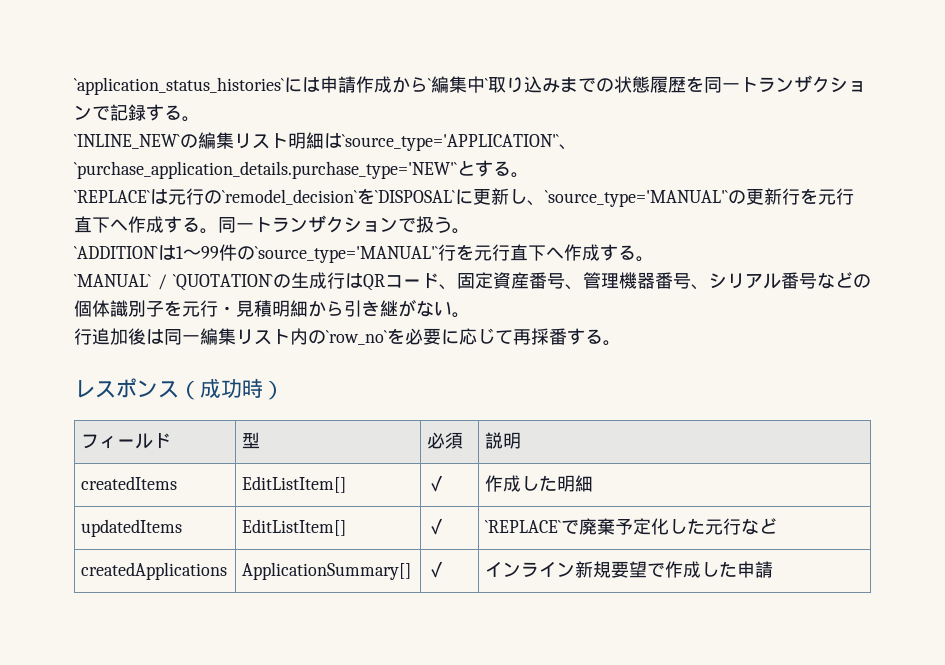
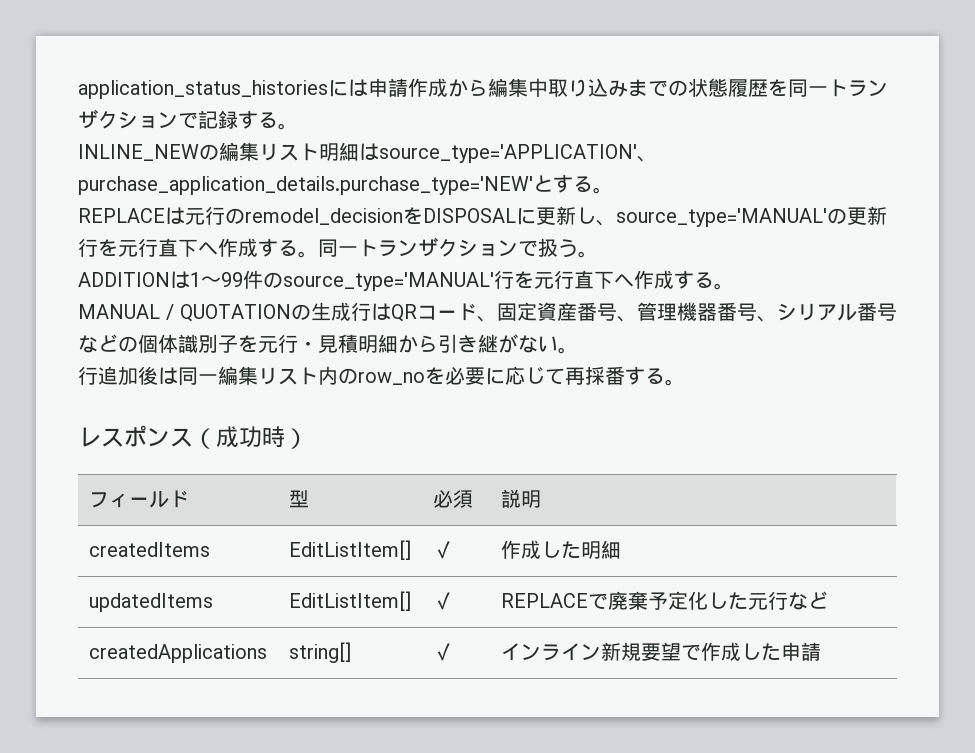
[74,77,284,95] `application_status_histories` -> [78,80,328,99] application_status_histories
[428,76,488,93] `編集中` -> [488,78,548,97] 編集中
[74,134,180,149] `INLINE_NEW` -> [78,144,199,161] INLINE_NEW
[342,134,577,151] [74,161,457,179] `source_type='APPLICATION'`、`purchase_application_details.purchase_type='NEW'` -> [379,144,657,163] [78,176,533,195] source_type='APPLICATION'、purchase_application_details.purchase_type='NEW'
[74,190,150,203] `REPLACE` -> [78,208,165,223] REPLACE
[222,188,455,205] `remodel_decision`を`DISPOSAL` -> [245,207,516,225] remodel_decisionをDISPOSAL
[545,190,728,207] `source_type='MANUAL'` -> [616,208,827,227] source_type='MANUAL'
[74,246,158,259] `ADDITION` -> [78,272,170,287] ADDITION
[255,246,438,263] `source_type='MANUAL'` -> [283,272,494,291] source_type='MANUAL'
[74,274,273,291] `MANUAL` / `QUOTATION` -> [78,304,292,322] MANUAL / QUOTATION
[326,330,387,345] `row_no` -> [358,372,425,385] row_no
[485,520,562,533] `REPLACE` -> [500,593,588,608] REPLACE
[242,562,412,580] ApplicationSummary[] -> [288,642,351,663] string[]

